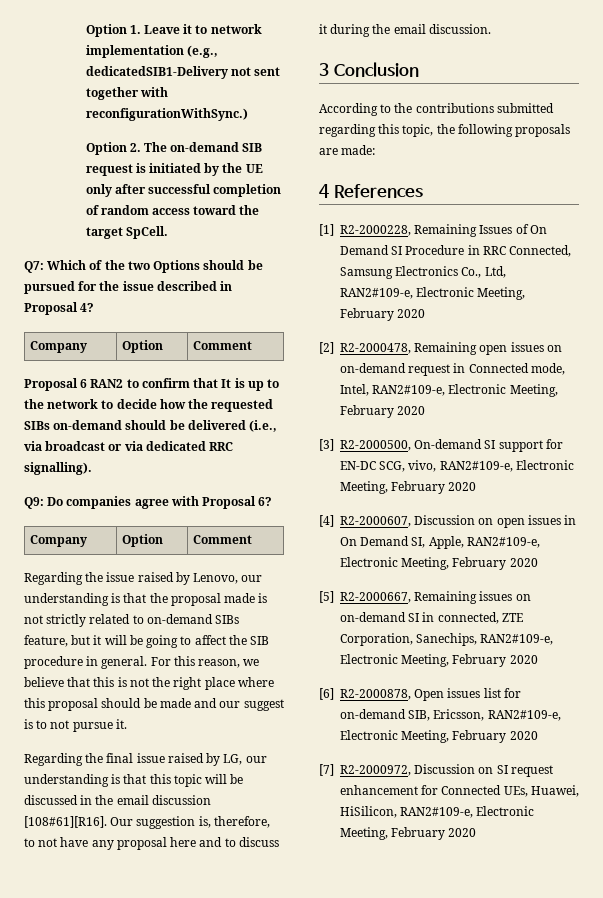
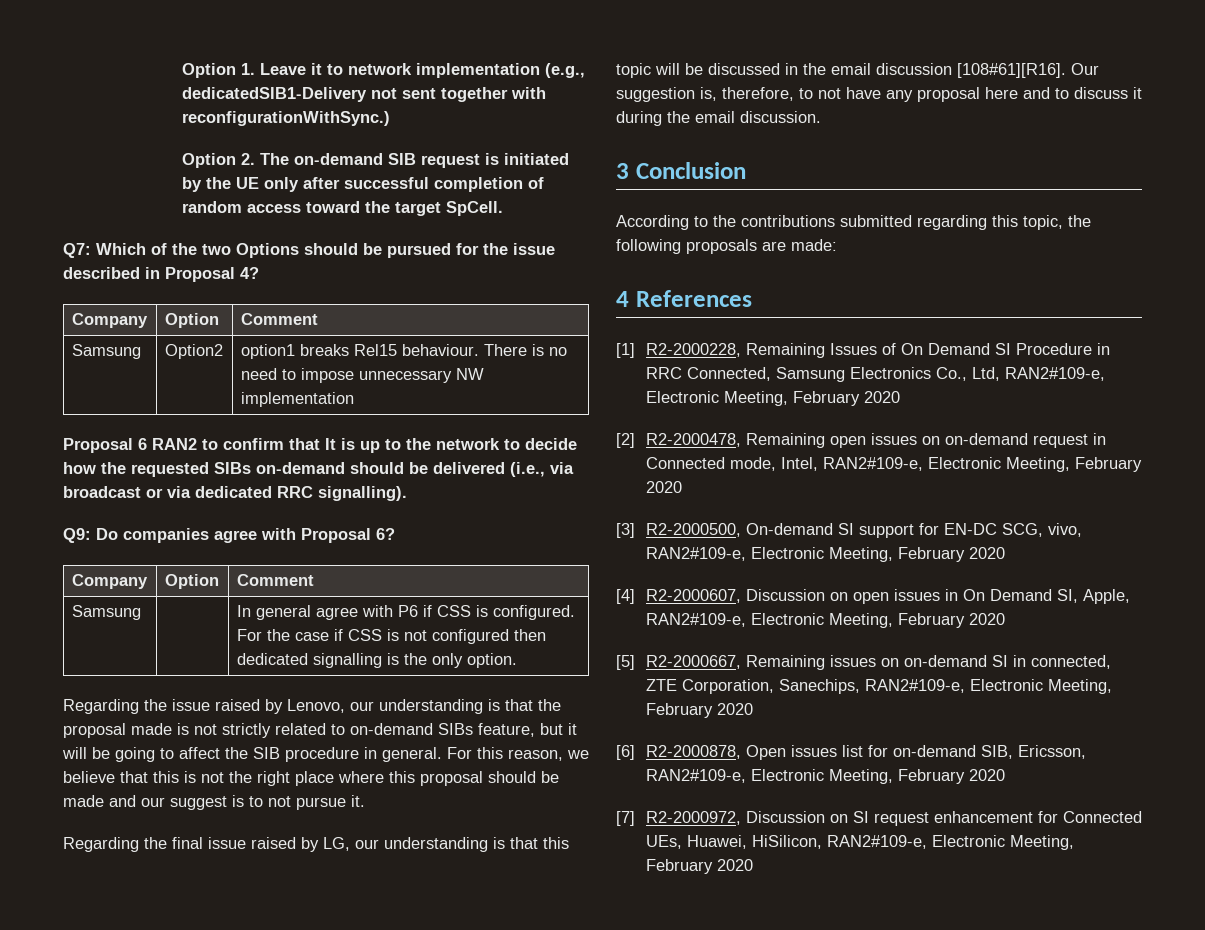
(252, 345) none -> [71,344,141,359] [164,344,223,359] [240,344,567,359] [240,368,484,383] [240,392,354,407] // Samsung | Option2 | option1 breaks Rel15 behaviour. There is no need to impose unnecessary NW implementation
(252, 539) none -> [71,605,141,620] [236,605,575,620] [236,629,546,644] [236,653,517,668] // Samsung | | In general agree with P6 if CSS is configured. For the case if CSS is not configured then dedicated signalling is the only option.

